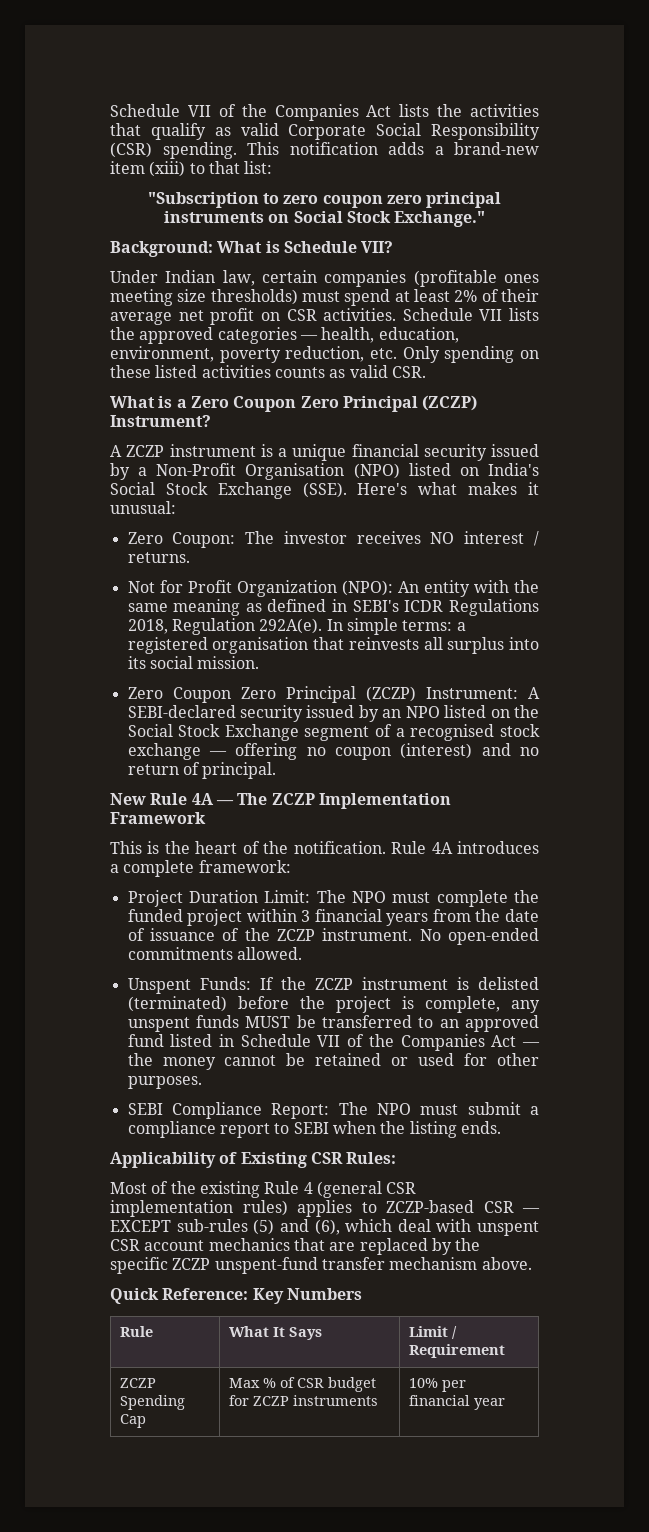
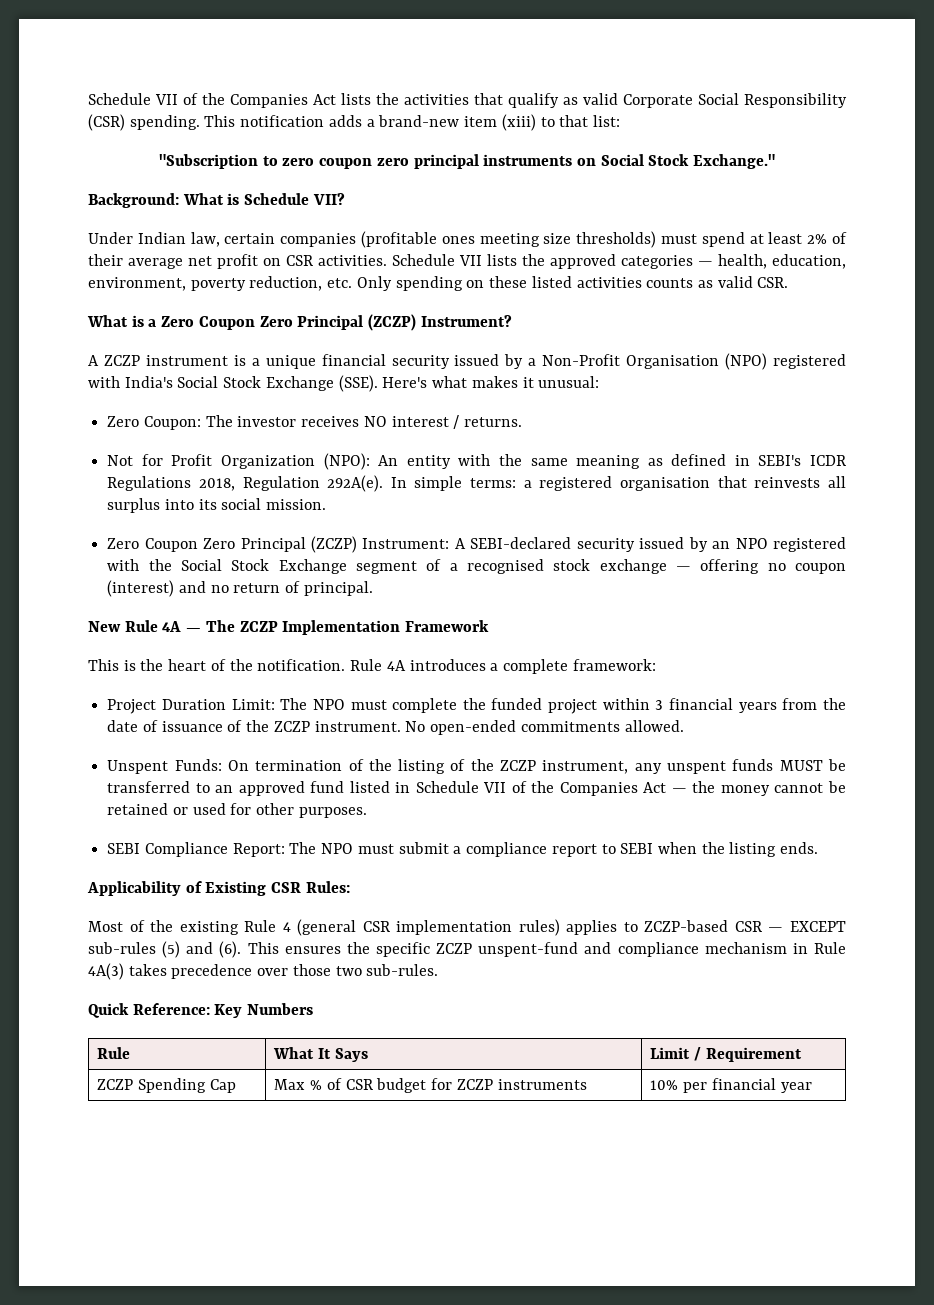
[408,463,479,476] listed on -> [773,354,847,369] [88,376,120,388] registered with
[444,705,510,718] listed on -> [773,537,847,552] [107,559,140,571] registered with
[259,977,539,990] [127,996,500,1013] If the ZCZP instrument is delisted (terminated) before the project is complete, -> [227,759,629,774] On termination of the listing of the ZCZP instrument,
[314,1219,539,1236] [110,1238,481,1255] [110,1257,532,1274] (6), which deal with unspent CSR account mechanics that are replaced by the specific ZCZP unspent-fund transfer mechanism above. -> [219,941,846,958] [88,963,439,980] (6). This ensures the specific ZCZP unspent-fund and compliance mechanism in Rule 4A(3) takes precedence over those two sub-rules.

